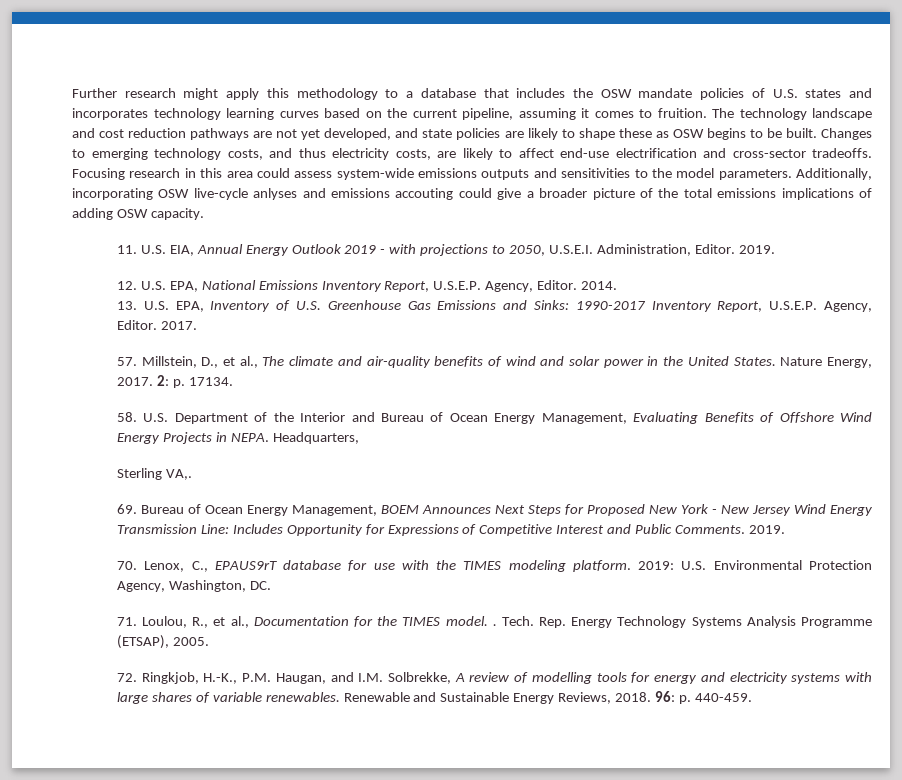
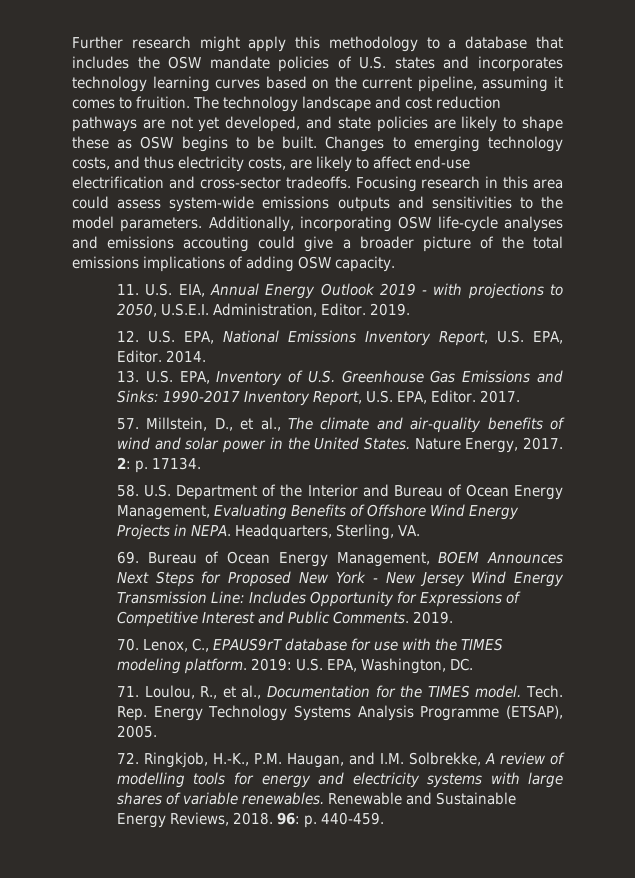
[193,188,298,200] live-cycle anlyses -> [437,216,563,232] life-cycle analyses
[433,281,534,292] U.S.E.P. Agency, -> [497,330,564,344] U.S. EPA,
[769,301,872,312] U.S.E.P. Agency, -> [366,390,428,404] U.S. EPA,
[116,468,192,480] // Sterling VA,. -> [336,524,421,540] Sterling, VA.
[713,560,873,570] [116,581,165,592] Environmental Protection Agency, -> [327,659,358,672] EPA,
[492,624,497,626] . -> (522, 691) none

